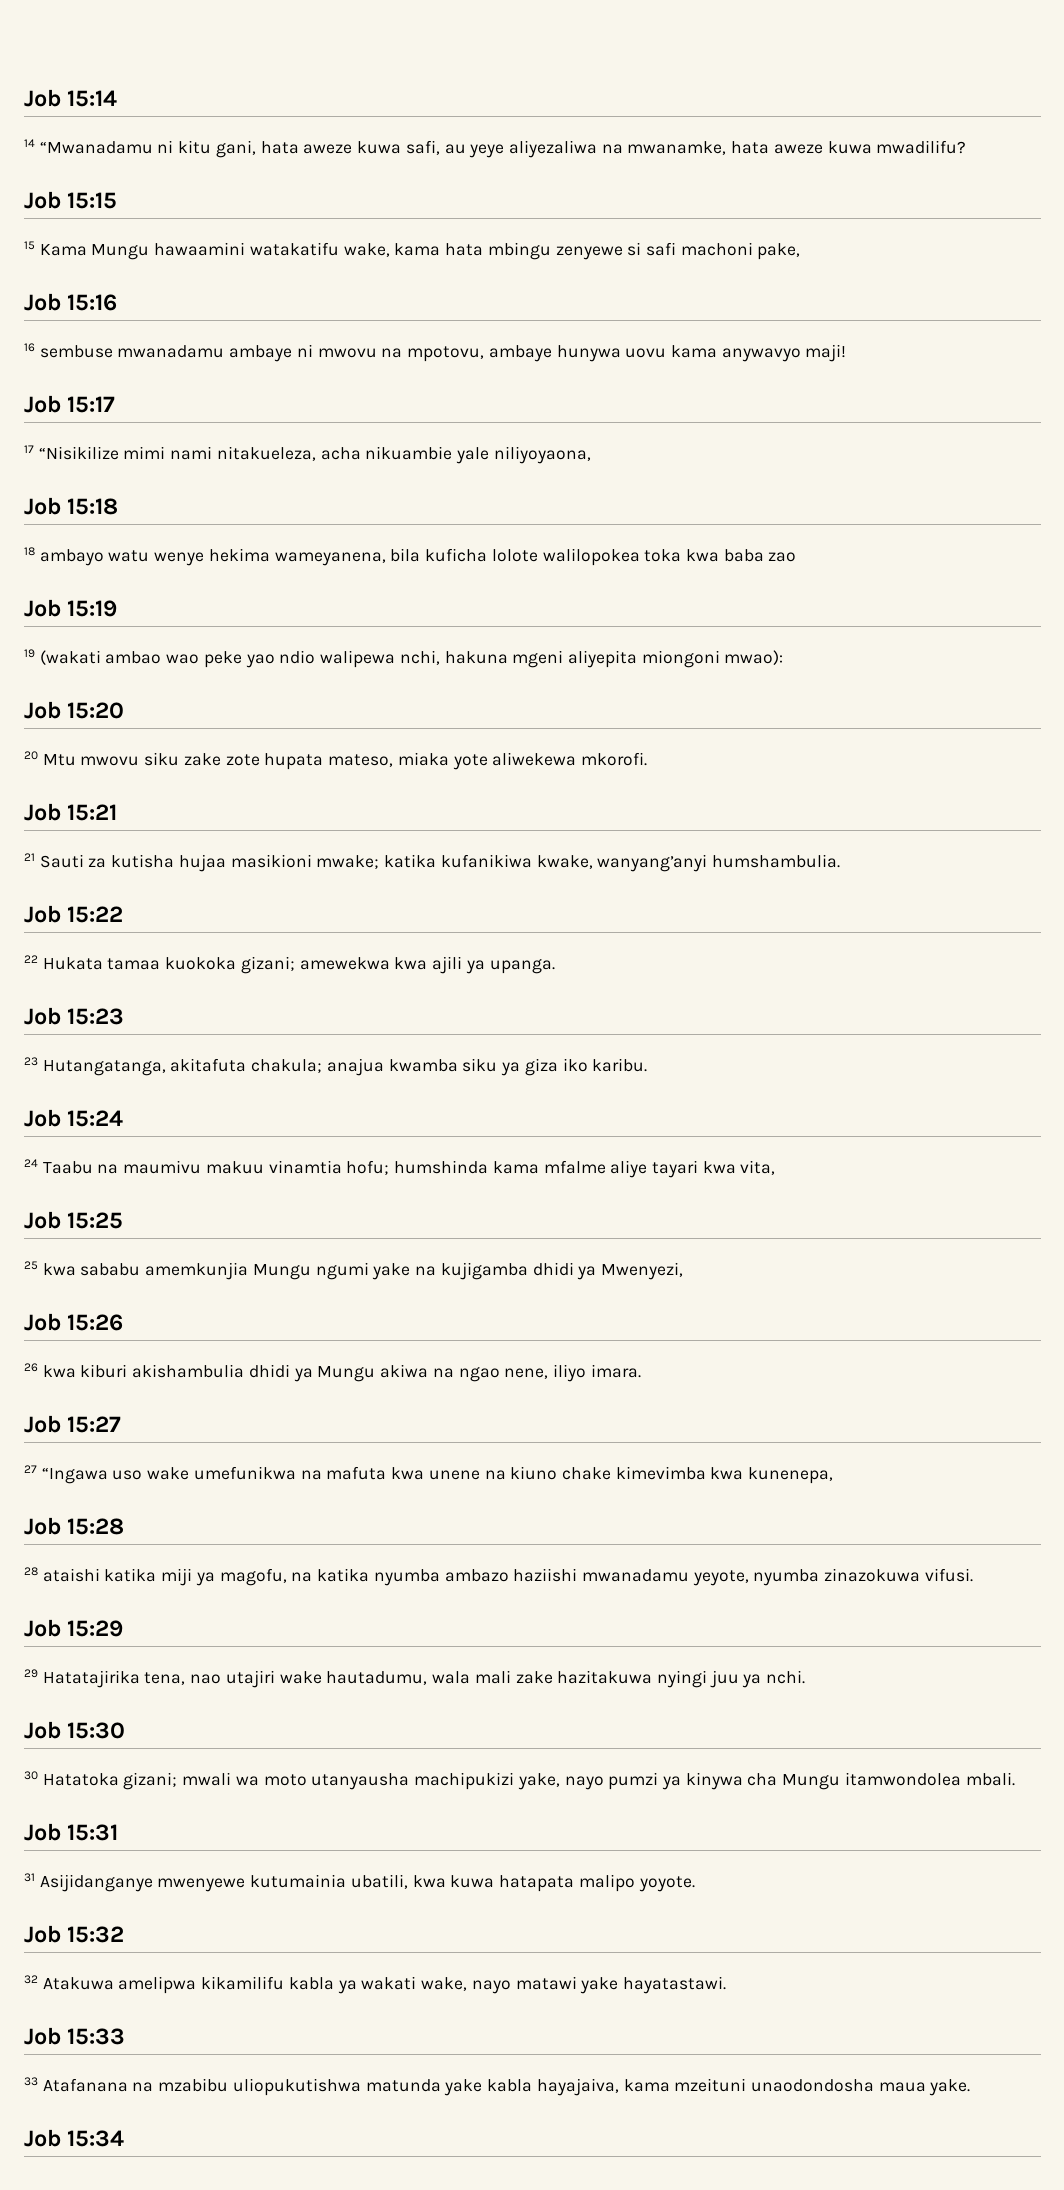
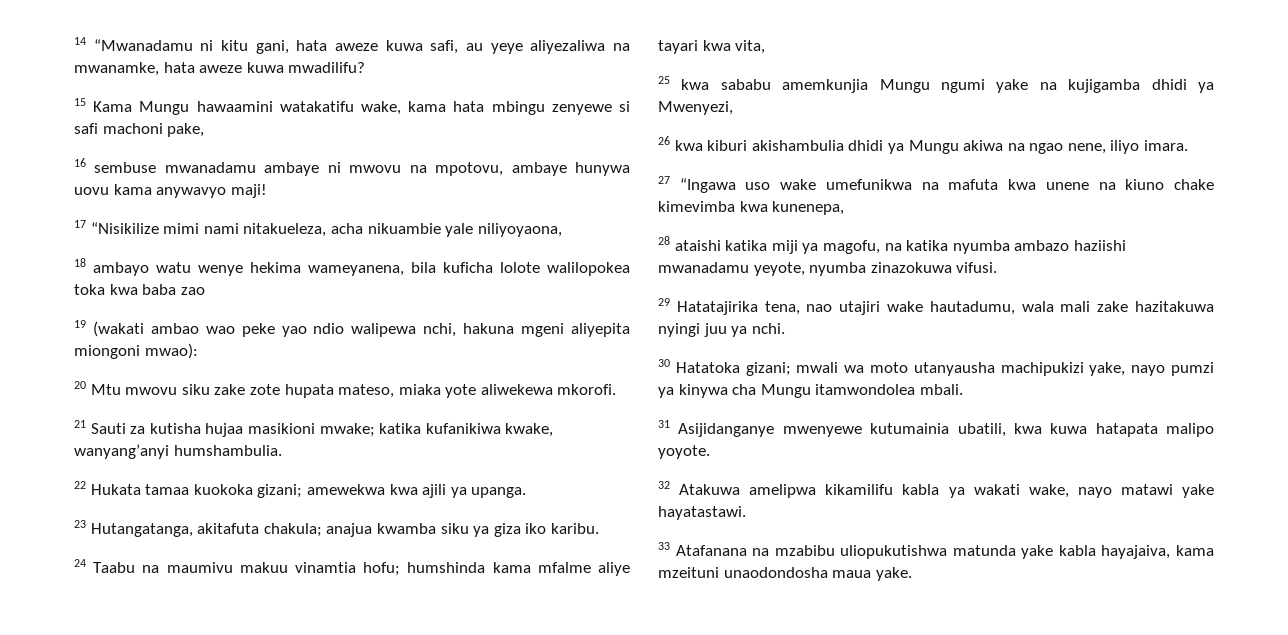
[24,89,118,107] Job 15:14 // -> (74, 41) none
[24,191,118,209] // Job 15:15 -> (366, 67) none
[24,293,118,311] // Job 15:16 -> (205, 130) none
[24,395,116,413] // Job 15:17 -> (267, 191) none
[24,497,119,515] // Job 15:18 -> (562, 230) none
[24,599,118,617] // Job 15:19 -> (205, 291) none
[24,701,125,719] // Job 15:20 -> (198, 351) none
[24,803,118,821] // Job 15:21 -> (617, 389) none
[24,905,124,923] // Job 15:22 -> (282, 450) none
[24,1007,125,1025] // Job 15:23 -> (527, 492) none
[24,1109,124,1127] // Job 15:24 -> (599, 528) none
[24,1211,124,1229] // Job 15:25 -> (766, 47) none
[24,1313,124,1331] // Job 15:26 -> (733, 108) none
[24,1415,122,1433] // Job 15:27 -> (1189, 145) none
[24,1517,125,1535] // Job 15:28 -> (845, 208) none
[24,1619,124,1637] // Job 15:29 -> (998, 267) none
[24,1721,126,1739] // Job 15:30 -> (785, 328) none
[24,1823,119,1841] // Job 15:31 -> (963, 389) none
[24,1925,125,1943] // Job 15:32 -> (710, 452) none
[24,2027,126,2045] // Job 15:33 -> (746, 513) none
[24,2129,125,2147] // Job 15:34 -> (912, 574) none

